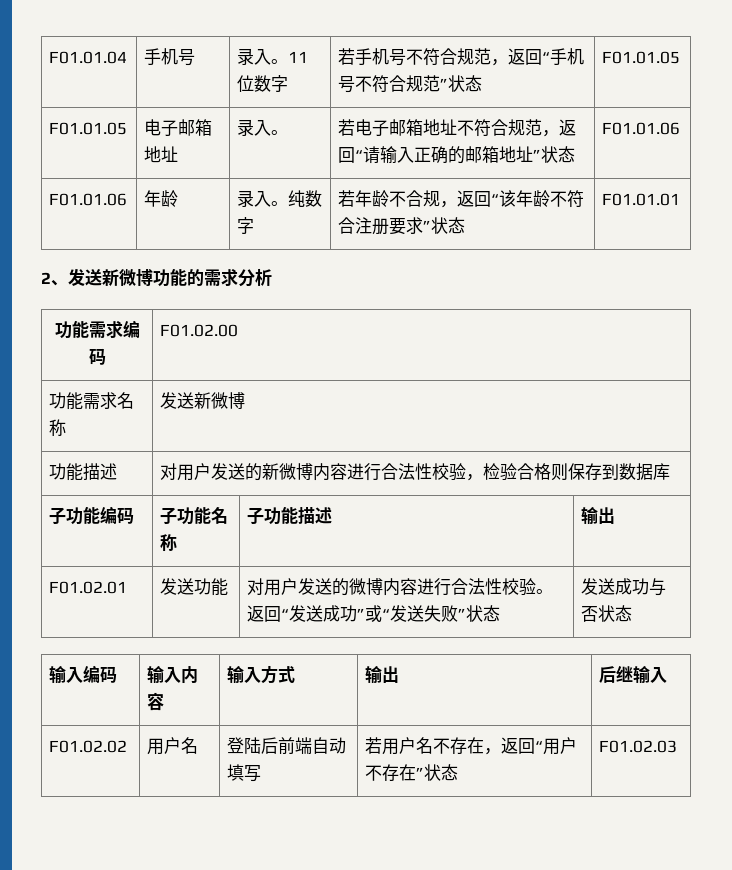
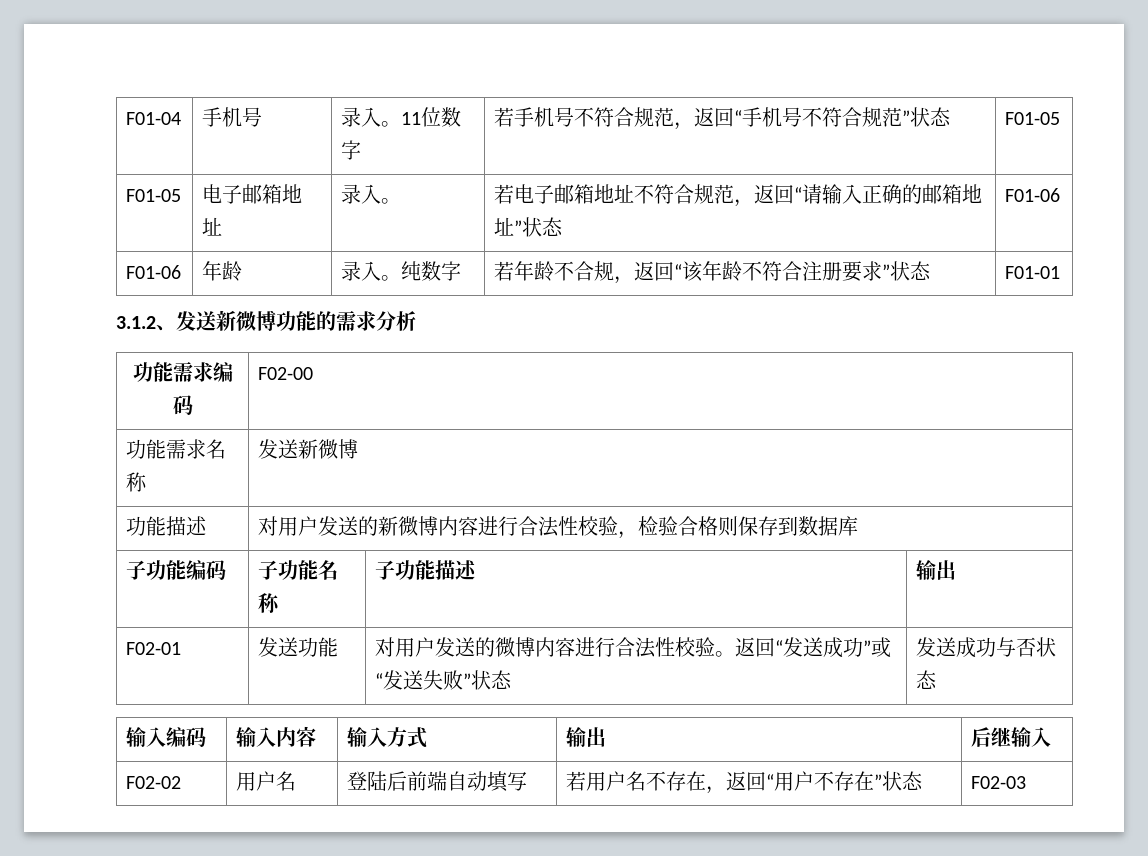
[49,51,128,64] F01.01.04 -> [126,112,182,125] F01-04
[602,51,681,64] [49,122,128,135] F01.01.05 // F01.01.05 -> [1005,112,1061,125] [126,189,182,202] F01-05 // F01-05
[602,122,681,135] [49,193,128,206] F01.01.06 // F01.01.06 -> [1005,188,1061,202] [126,265,182,279] F01-06 // F01-06
[602,193,681,206] [41,272,51,284] F01.01.01 // 2 -> [1005,266,1061,279] [116,316,156,329] F01-01 // 3.1.2
[160,324,239,337] F01.02.00 -> [258,367,314,380] F02-00
[49,581,128,594] F01.02.01 -> [126,642,182,655] F02-01
[49,740,128,753] F01.02.02 -> [126,776,182,789] F02-02
[599,740,678,753] F01.02.03 -> [971,776,1027,789] F02-03

